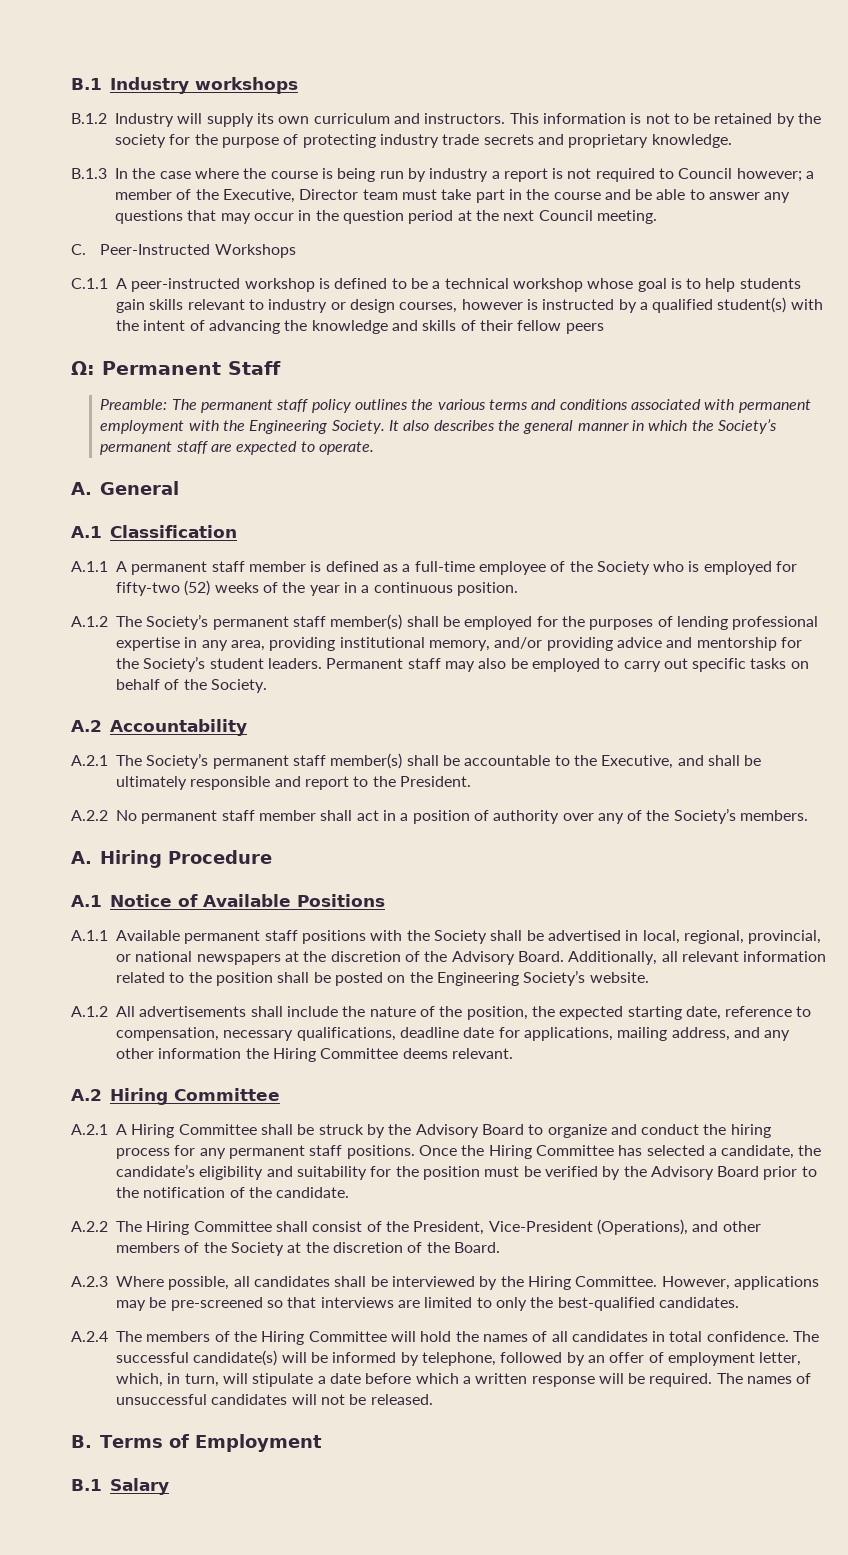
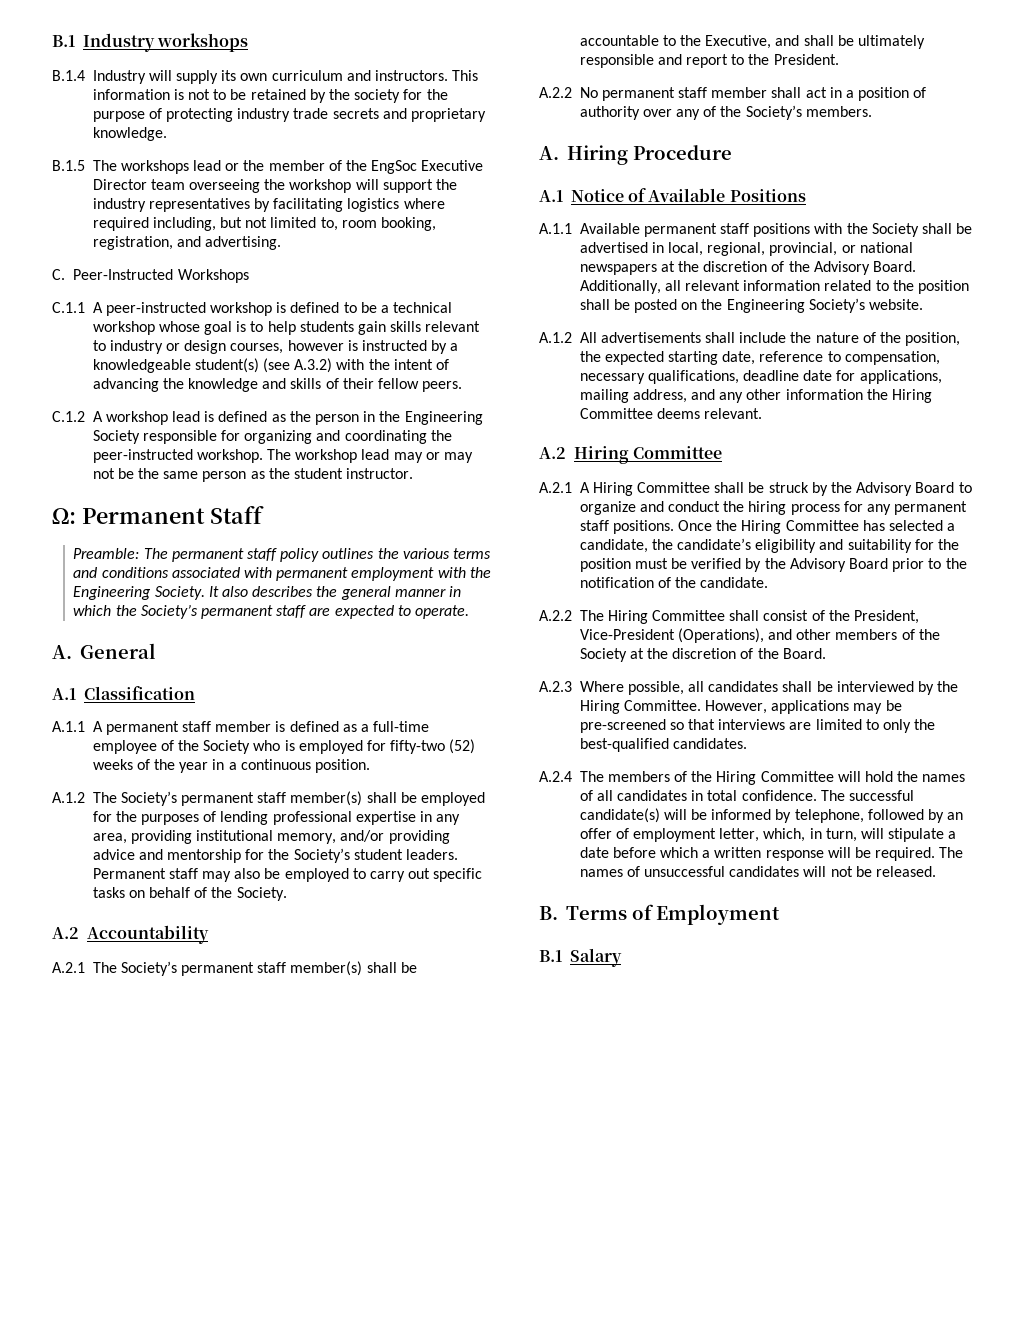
[71,113,107,124] B.1.2 -> [52,70,85,81] B.1.4
[71,168,815,182] [115,189,791,203] [115,210,657,224] B.1.3 In the case where the course is being run by industry a report is not required to Council however; a member of the Executive, Director team must take part in the course and be able to answer any questions that may occur in the question period at the next Council meeting. -> [52,160,484,174] [92,179,458,193] [92,198,445,212] [92,217,437,231] [92,236,282,250] B.1.5 The workshops lead or the member of the EngSoc Executive Director team overseeing the workshop will support the industry representatives by facilitating logistics where required including, but not limited to, room booking, registration, and advertising.
[652,297,787,313] qualified student(s) -> [92,358,333,373] knowledgeable student(s) (see A.3.2)
[565,323,604,334] peers -> [422,381,463,392] [52,411,483,425] [92,430,452,444] [92,449,474,463] [92,468,414,482] peers. // C.1.2 A workshop lead is defined as the person in the Engineering Society responsible for organizing and coordinating the peer-instructed workshop. The workshop lead may or may not be the same person as the student instructor.

